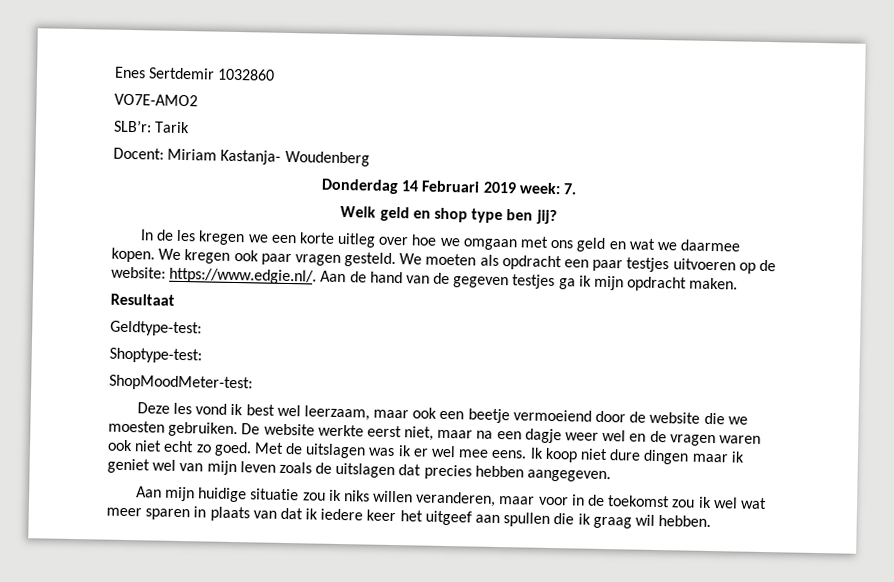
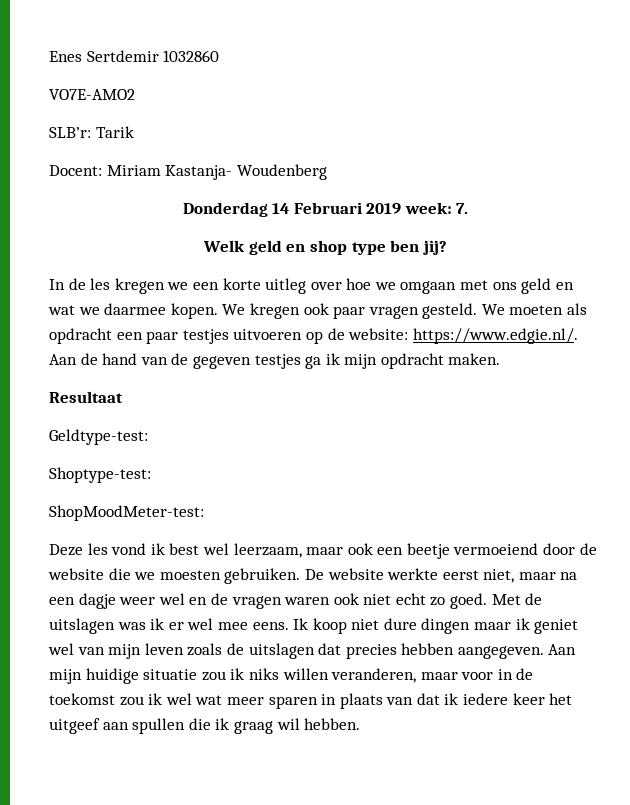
(612, 476) // -> (544, 652) none

